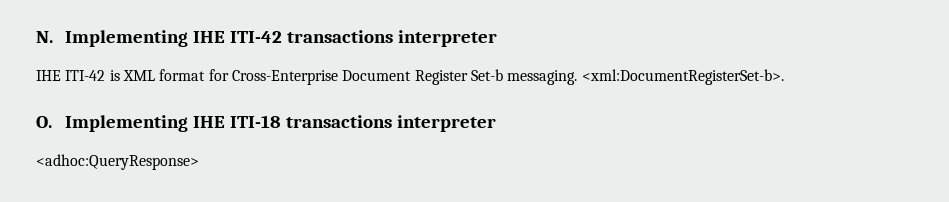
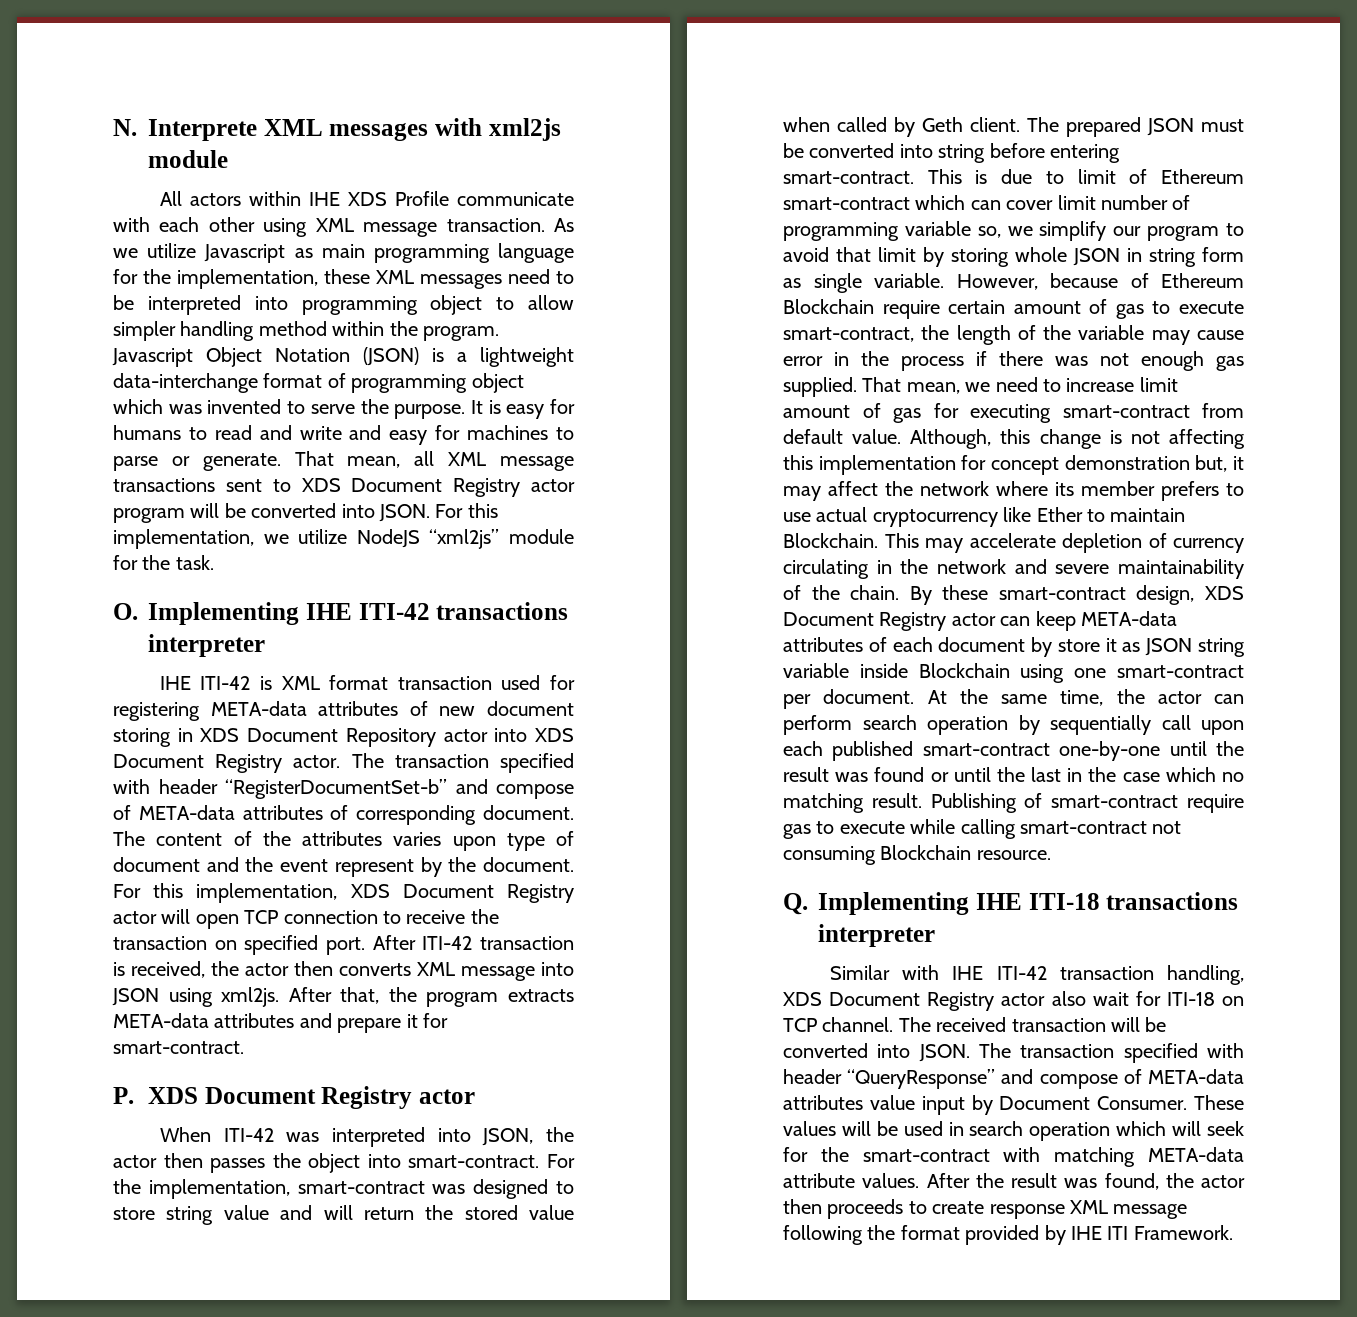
(53, 37) none -> [147,118,561,141] [147,150,228,168] [159,191,574,206] [113,217,574,237] [113,243,574,263] [113,269,574,289] [113,295,574,315] [113,321,499,341] [112,347,574,367] [113,373,524,393] [113,399,575,419] [113,425,575,445] [113,451,574,471] [113,478,575,497] [113,503,498,523] [113,529,574,549] [113,555,214,570] [113,603,138,620] Interprete XML messages with xml2js module // All actors within IHE XDS Profile communicate with each other using XML message transaction. As we utilize Javascript as main programming language for the implementation, these XML messages need to be interpreted into programming object to allow simpler handling method within the program. Javascript Object Notation (JSON) is a lightweight data-interchange format of programming object which was invented to serve the purpose. It is easy for humans to read and write and easy for machines to parse or generate. That mean, all XML message transactions sent to XDS Document Registry actor program will be converted into JSON. For this implementation, we utilize NodeJS “xml2js” module for the task. // O.
[208,69,784,85] [36,116,52,128] for Cross-Enterprise Document Register Set-b messaging. <xml:DocumentRegisterSet-b>. // O. -> [397,675,575,690] [113,701,574,721] [113,728,574,747] [113,753,574,773] [113,779,574,799] [113,805,574,825] [113,831,574,851] [113,857,574,877] [113,883,574,903] [113,909,499,929] [113,935,574,955] [113,961,574,981] [112,987,574,1007] [113,1013,448,1033] [113,1041,244,1054] [113,1086,476,1109] [159,1127,574,1147] [113,1153,576,1173] [113,1179,574,1199] [113,1205,574,1225] [783,117,1244,137] [783,143,1120,163] [783,169,1244,184] [783,195,1191,210] [783,221,1244,241] [783,247,1244,267] [783,273,1244,293] [783,299,1244,319] [783,325,1244,345] [783,351,1244,371] [783,377,1178,397] [783,403,1244,423] [783,429,1245,449] [783,455,1244,475] [783,481,1244,501] [783,507,1186,527] [783,533,1244,553] [783,559,1244,579] [783,585,1244,605] [783,611,1177,631] [783,637,1245,657] [783,663,1244,683] [783,689,1244,709] [783,715,1244,735] [783,741,1244,761] [783,767,1244,782] [783,793,1244,813] [783,819,1182,839] [783,845,1051,865] [783,893,808,915] transaction used for registering META-data attributes of new document storing in XDS Document Repository actor into XDS Document Registry actor. The transaction specified with header “RegisterDocumentSet-b” and compose of META-data attributes of corresponding document. The content of the attributes varies upon type of document and the event represent by the document. For this implementation, XDS Document Registry actor will open TCP connection to receive the transaction on specified port. After ITI-42 transaction is received, the actor then converts XML message into JSON using xml2js. After that, the program extracts META-data attributes and prepare it for smart-contract. // P. XDS Document Registry actor // When ITI-42 was interpreted into JSON, the actor then passes the object into smart-contract. For the implementation, smart-contract was designed to store string value and will return the stored value when called by Geth client. The prepared JSON must be converted into string before entering smart-contract. This is due to limit of Ethereum smart-contract which can cover limit number of programming variable so, we simplify our program to avoid that limit by storing whole JSON in string form as single variable. However, because of Ethereum Blockchain require certain amount of gas to execute smart-contract, the length of the variable may cause error in the process if there was not enough gas supplied. That mean, we need to increase limit amount of gas for executing smart-contract from default value. Although, this change is not affecting this implementation for concept demonstration but, it may affect the network where its member prefers to use actual cryptocurrency like Ether to maintain Blockchain. This may accelerate depletion of currency circulating in the network and severe maintainability of the chain. By these smart-contract design, XDS Document Registry actor can keep META-data attributes of each document by store it as JSON string variable inside Blockchain using one smart-contract per document. At the same time, the actor can perform search operation by sequentially call upon each published smart-contract one-by-one until the result was found or until the last in the case which no matching result. Publishing of smart-contract require gas to execute while calling smart-contract not consuming Blockchain resource. // Q.
[36,154,199,170] <adhoc:QueryResponse> -> [829,965,1244,985] [783,991,1244,1011] [783,1017,1167,1032] [783,1043,1244,1063] [783,1069,1245,1089] [783,1095,1244,1115] [783,1121,1244,1141] [783,1147,1245,1167] [783,1173,1245,1190] [783,1199,1188,1219] [783,1225,1233,1245] Similar with IHE ITI-42 transaction handling, XDS Document Registry actor also wait for ITI-18 on TCP channel. The received transaction will be converted into JSON. The transaction specified with header “QueryResponse” and compose of META-data attributes value input by Document Consumer. These values will be used in search operation which will seek for the smart-contract with matching META-data attribute values. After the result was found, the actor then proceeds to create response XML message following the format provided by IHE ITI Framework.

